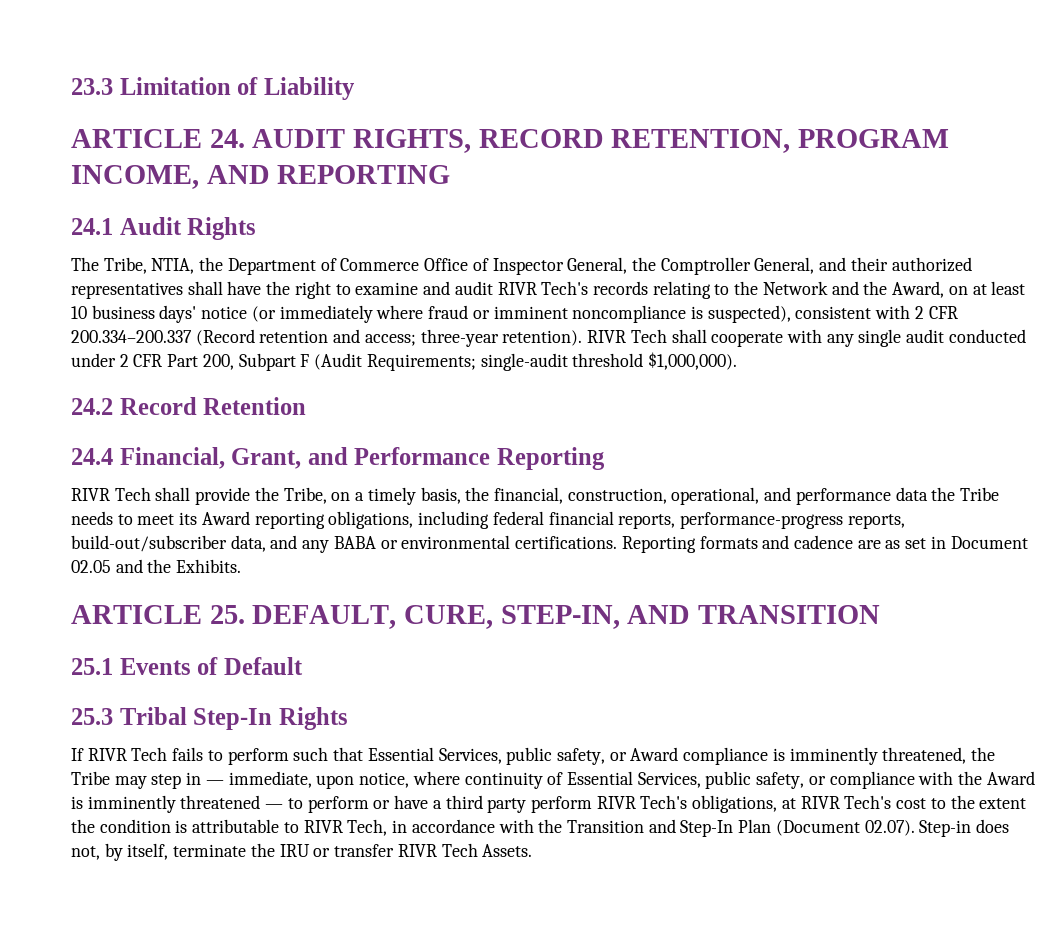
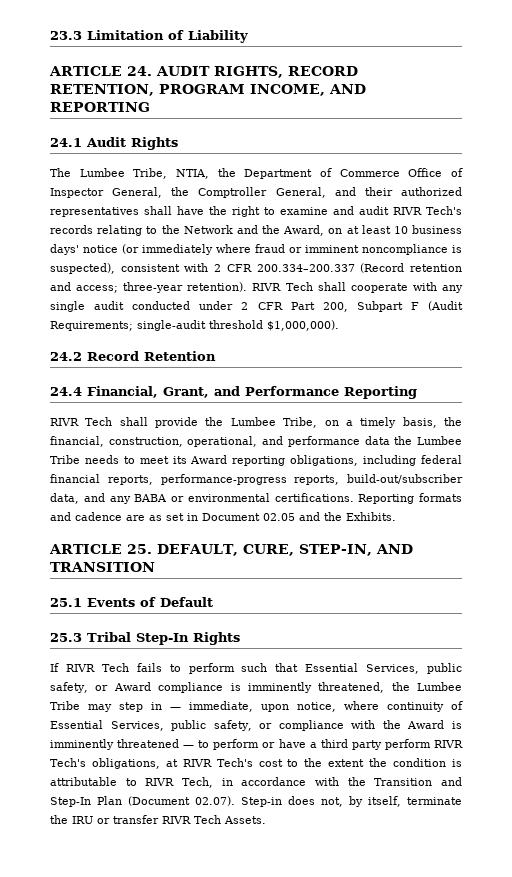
(99, 264) none -> [79,168,125,177] Lumbee
(279, 494) none -> [230,417,276,426] Lumbee
(956, 494) none -> [417,436,463,445] Lumbee
(996, 754) none -> [417,682,462,691] Lumbee

